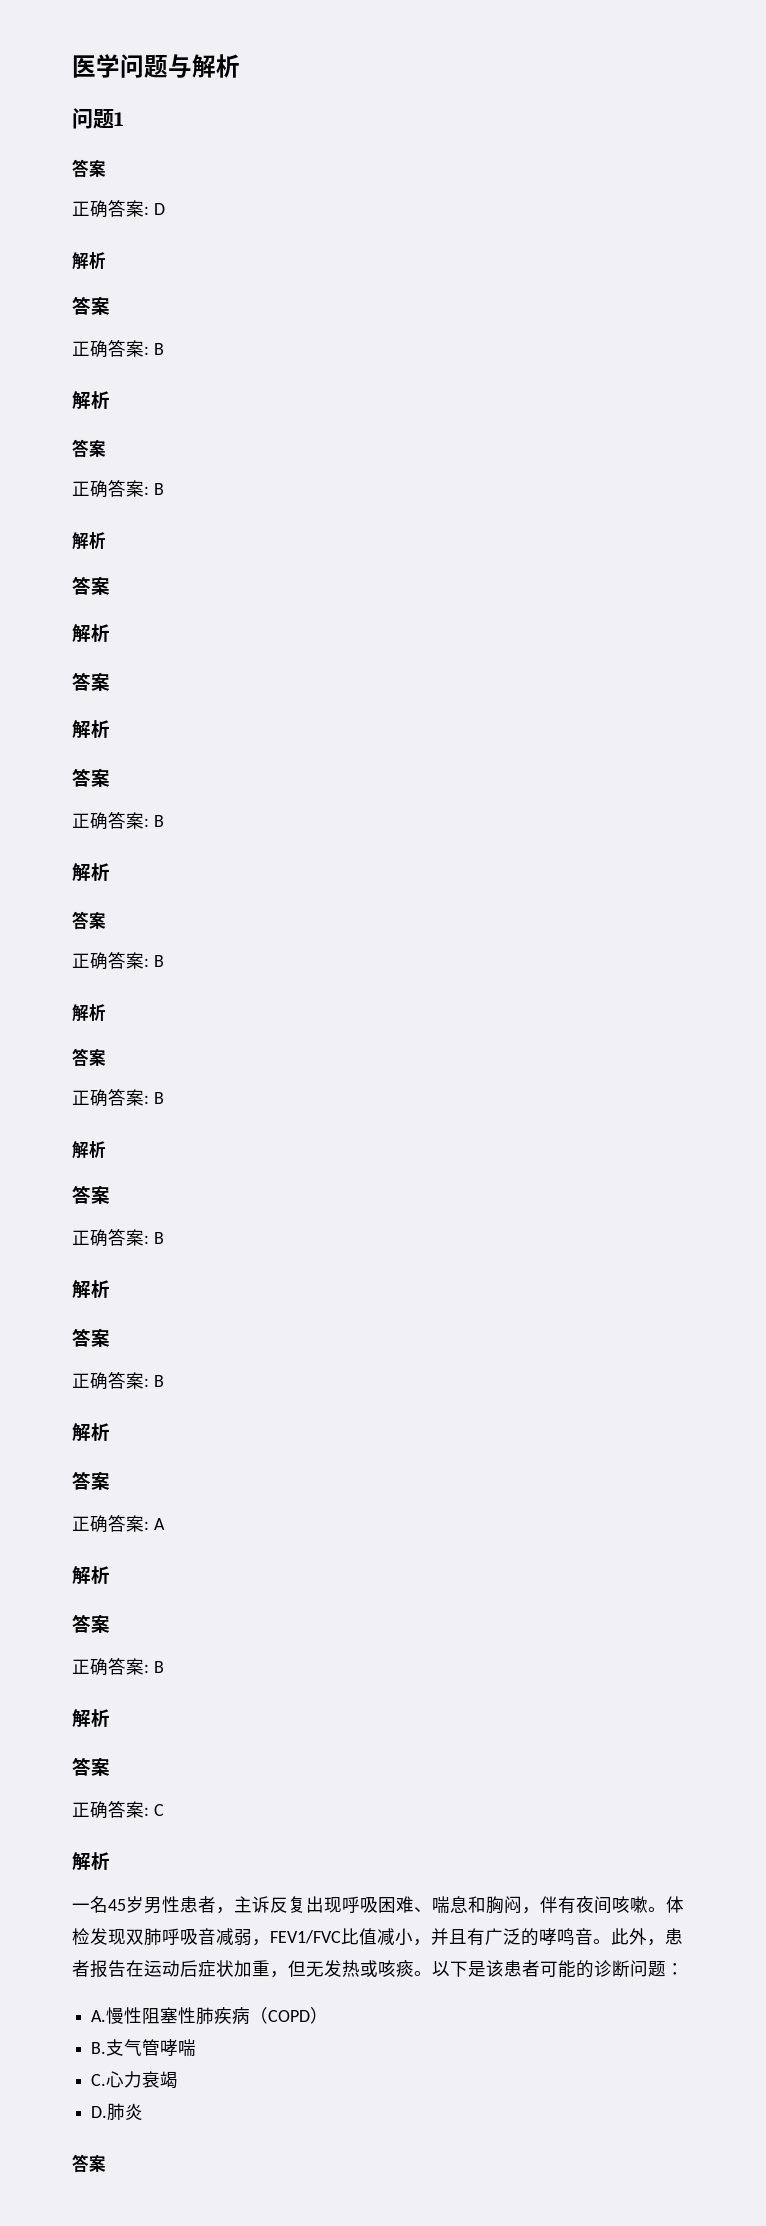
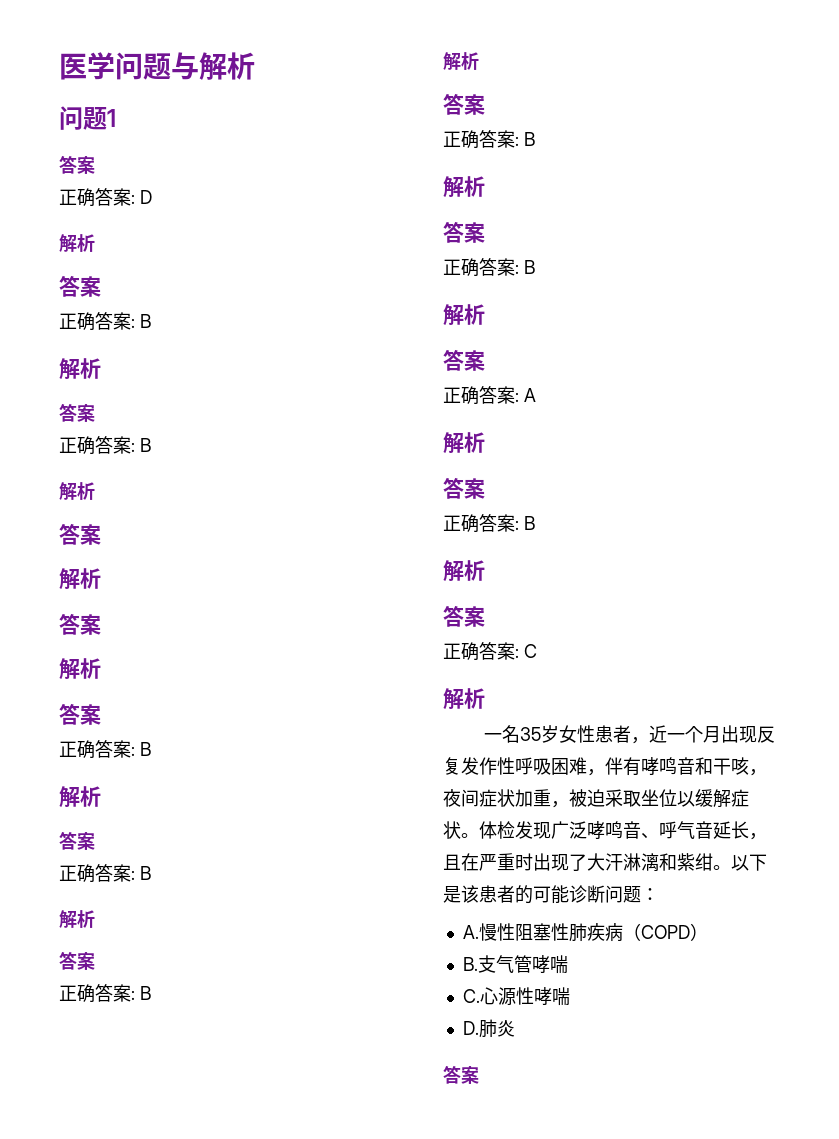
[108,1896,684,1914] [72,1928,683,1946] [72,1960,414,1978] 45岁男性患者，主诉反复出现呼吸困难、喘息和胸闷，伴有夜间咳嗽。体检发现双肺呼吸音减弱，FEV1/FVC比值减小，并且有广泛的哮鸣音。此外，患者报告在运动后症状加重，但无发热或咳痰 -> [520,725,776,744] [443,757,767,776] [443,789,749,808] [443,821,767,840] [443,853,713,871] 35岁女性患者，近一个月出现反复发作性呼吸困难，伴有哮鸣音和干咳，夜间症状加重，被迫采取坐位以缓解症状。体检发现广泛哮鸣音、呼气音延长，且在严重时出现了大汗淋漓和紫绀
[540,1960,594,1978] 可能的 -> [515,885,569,904] 的可能
[124,2071,179,2089] 力衰竭 -> [497,987,570,1006] 源性哮喘

